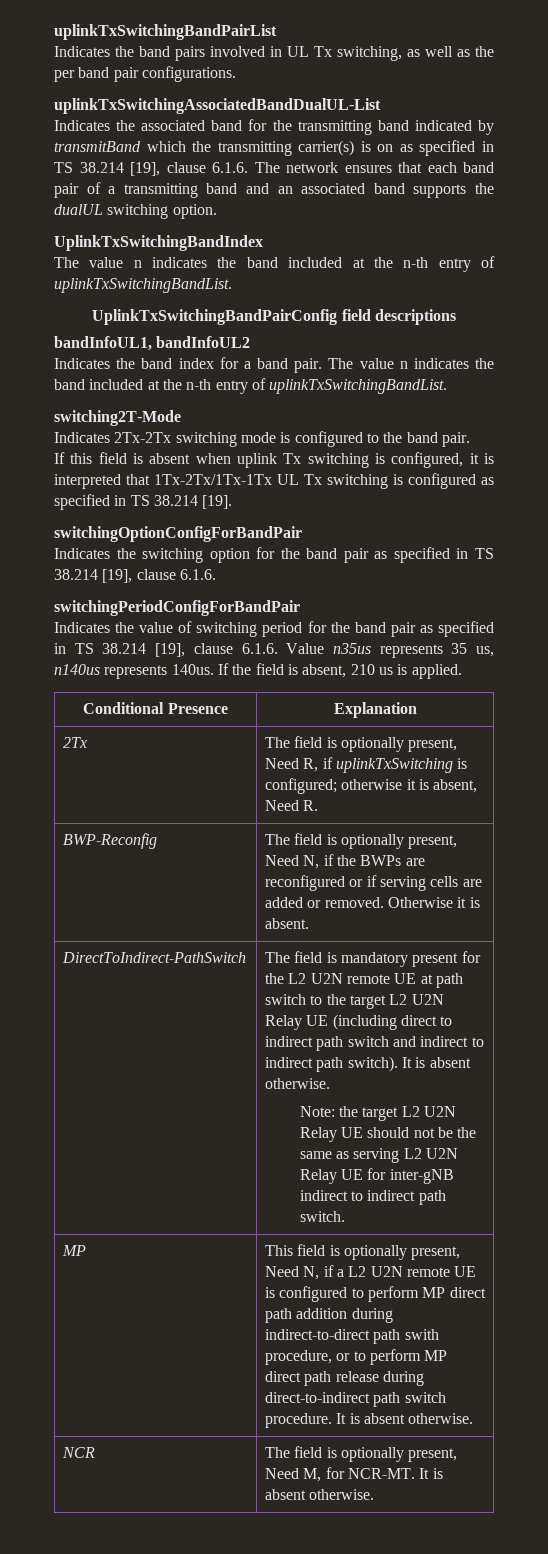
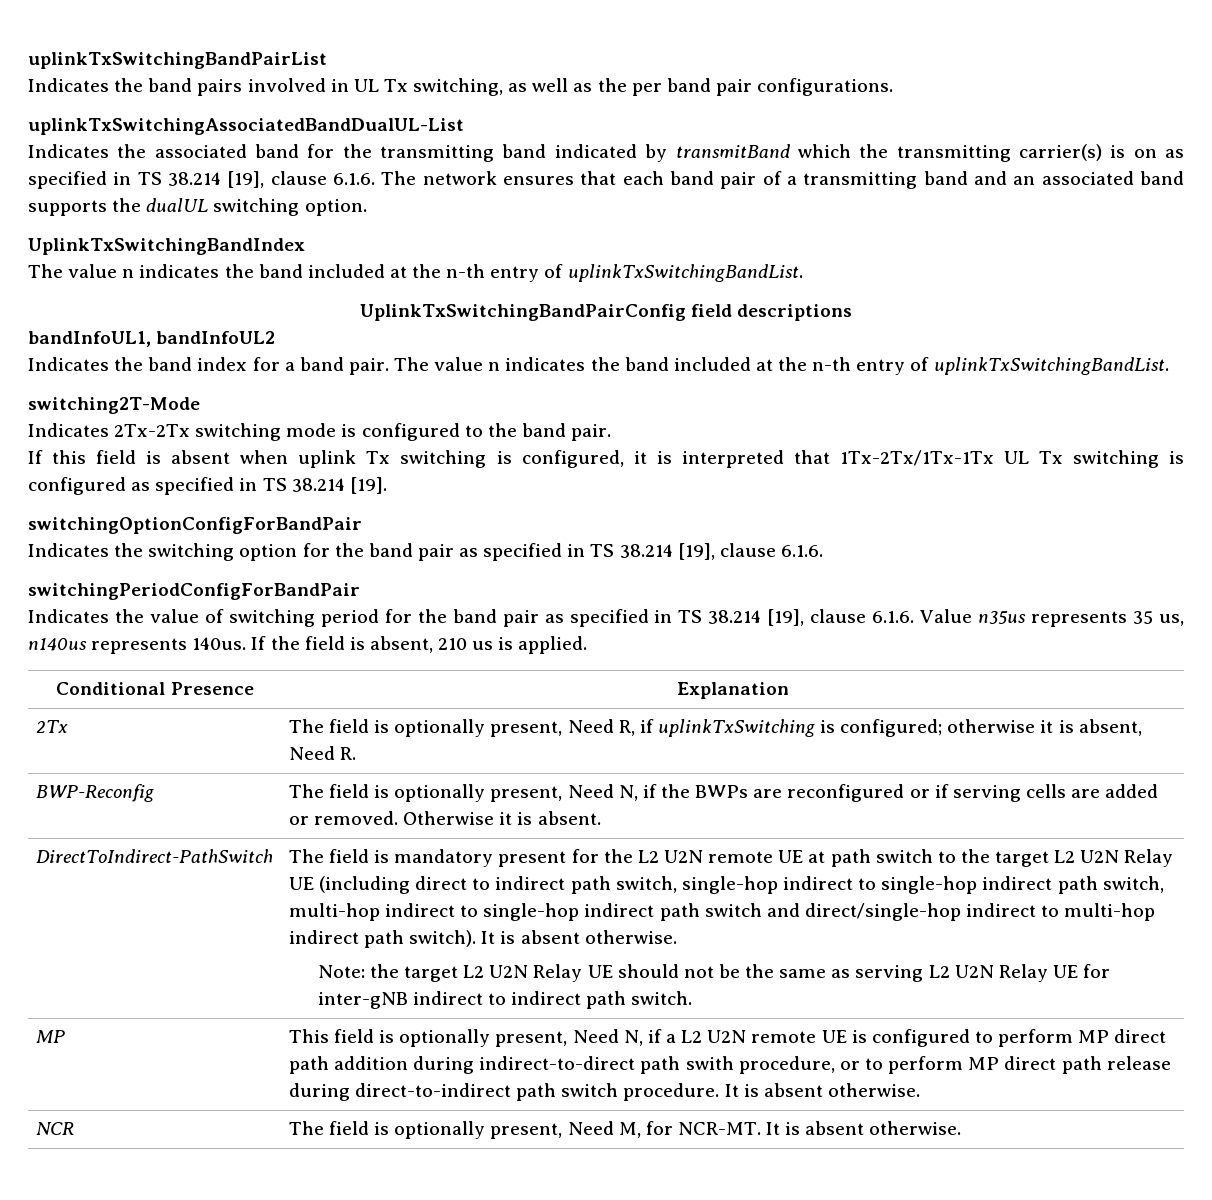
(344, 1043) none -> [615,876,1164,894] [288,903,700,921] switch, single-hop indirect to single-hop indirect path switch, multi-hop indirect to single-hop indirect path
[420,1036,484,1047] indirect to -> [804,903,1156,921] direct/single-hop indirect to multi-hop

